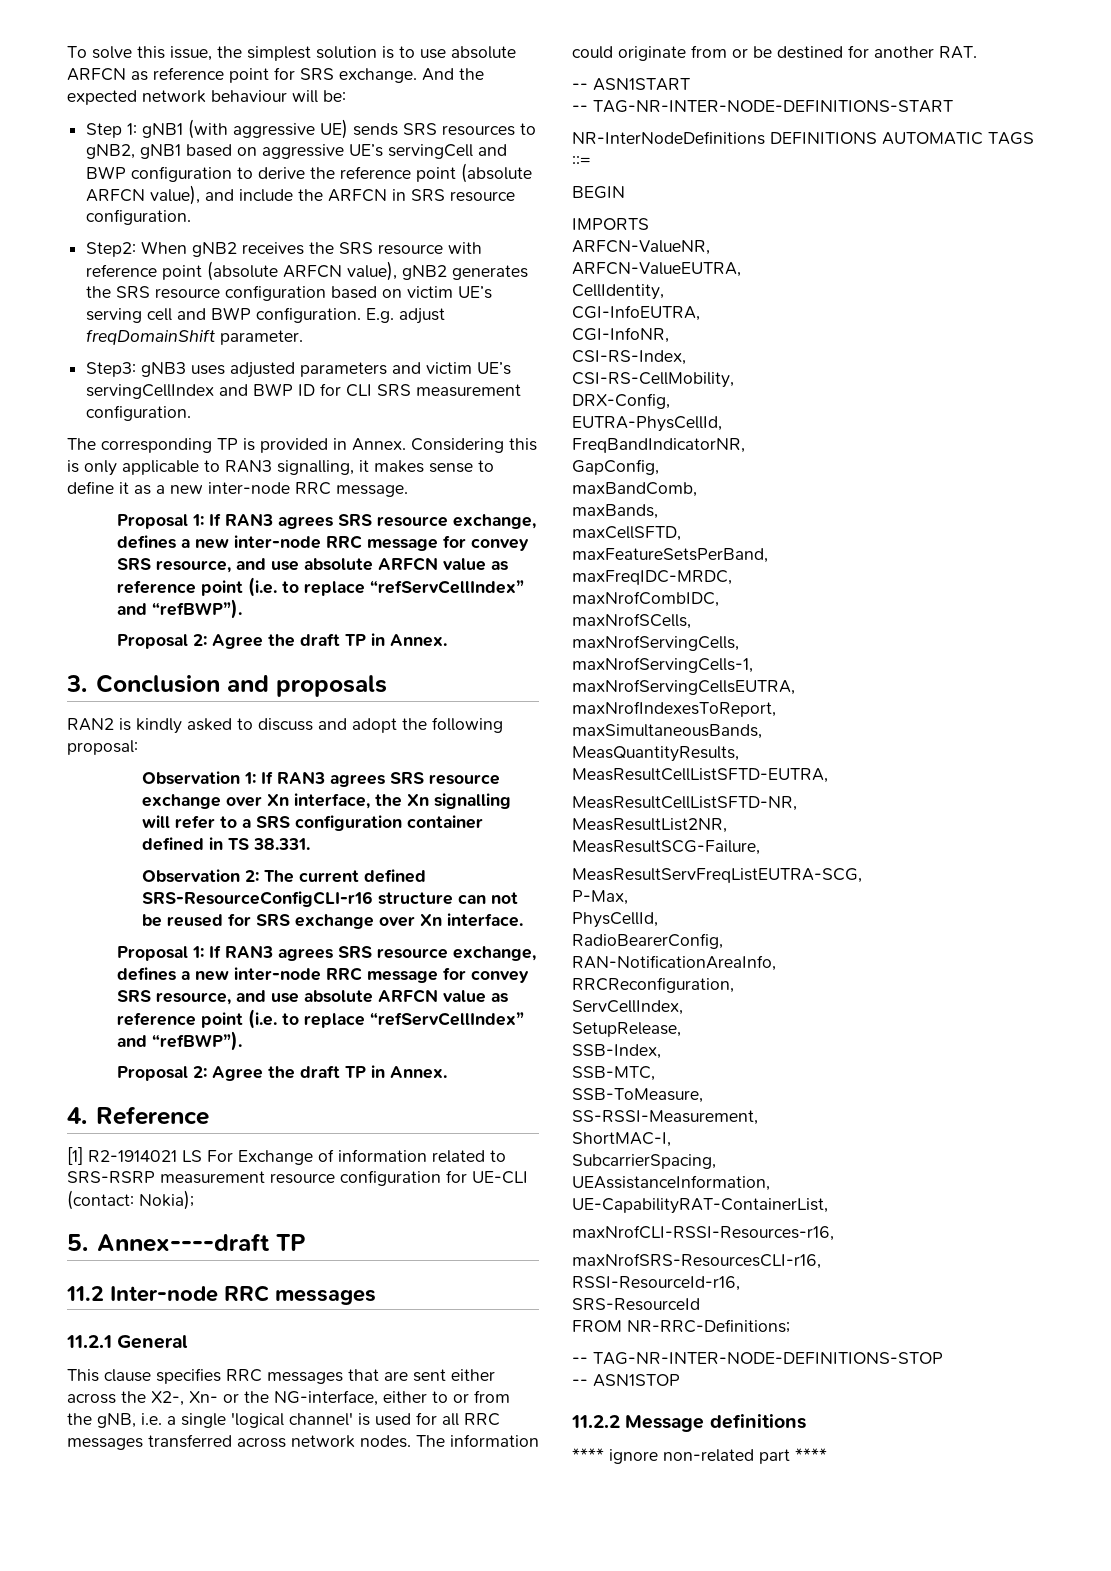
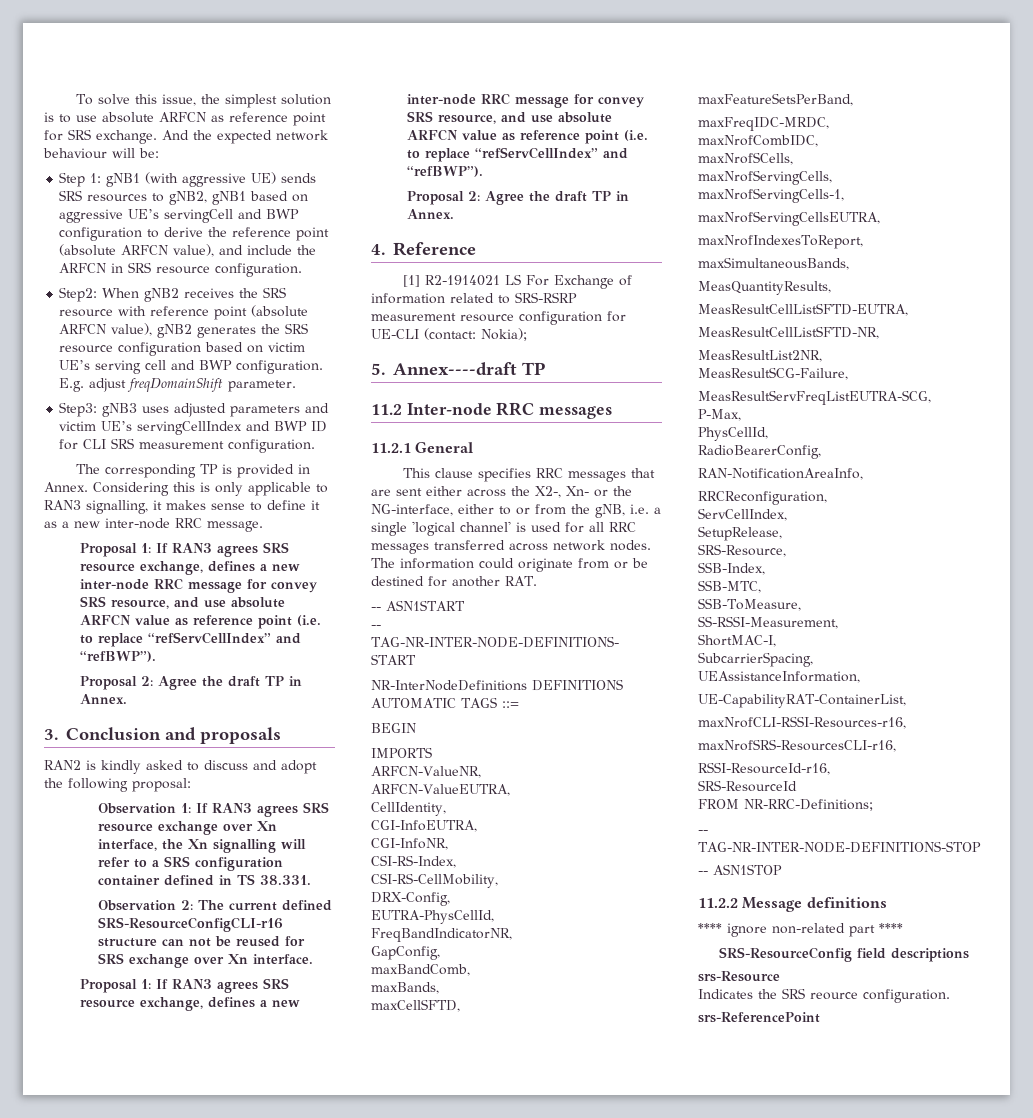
(681, 1029) none -> [698,544,786,557] // SRS-Resource,
(827, 1454) none -> [718,947,969,962] [698,971,780,982] [698,988,950,1003] [698,1012,820,1023] // SRS-ResourceConfig field descriptions // srs-Resource // Indicates the SRS reource configuration. // srs-ReferencePoint

